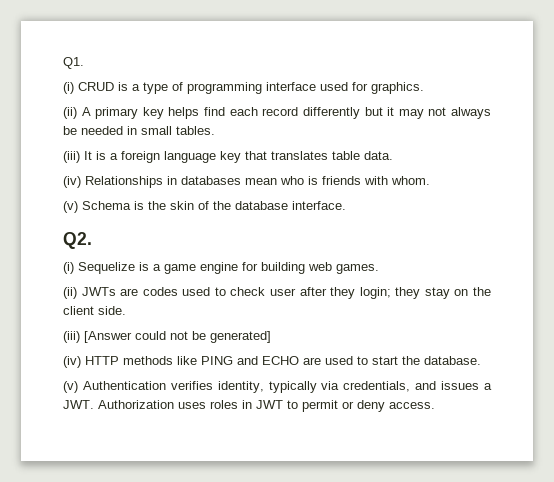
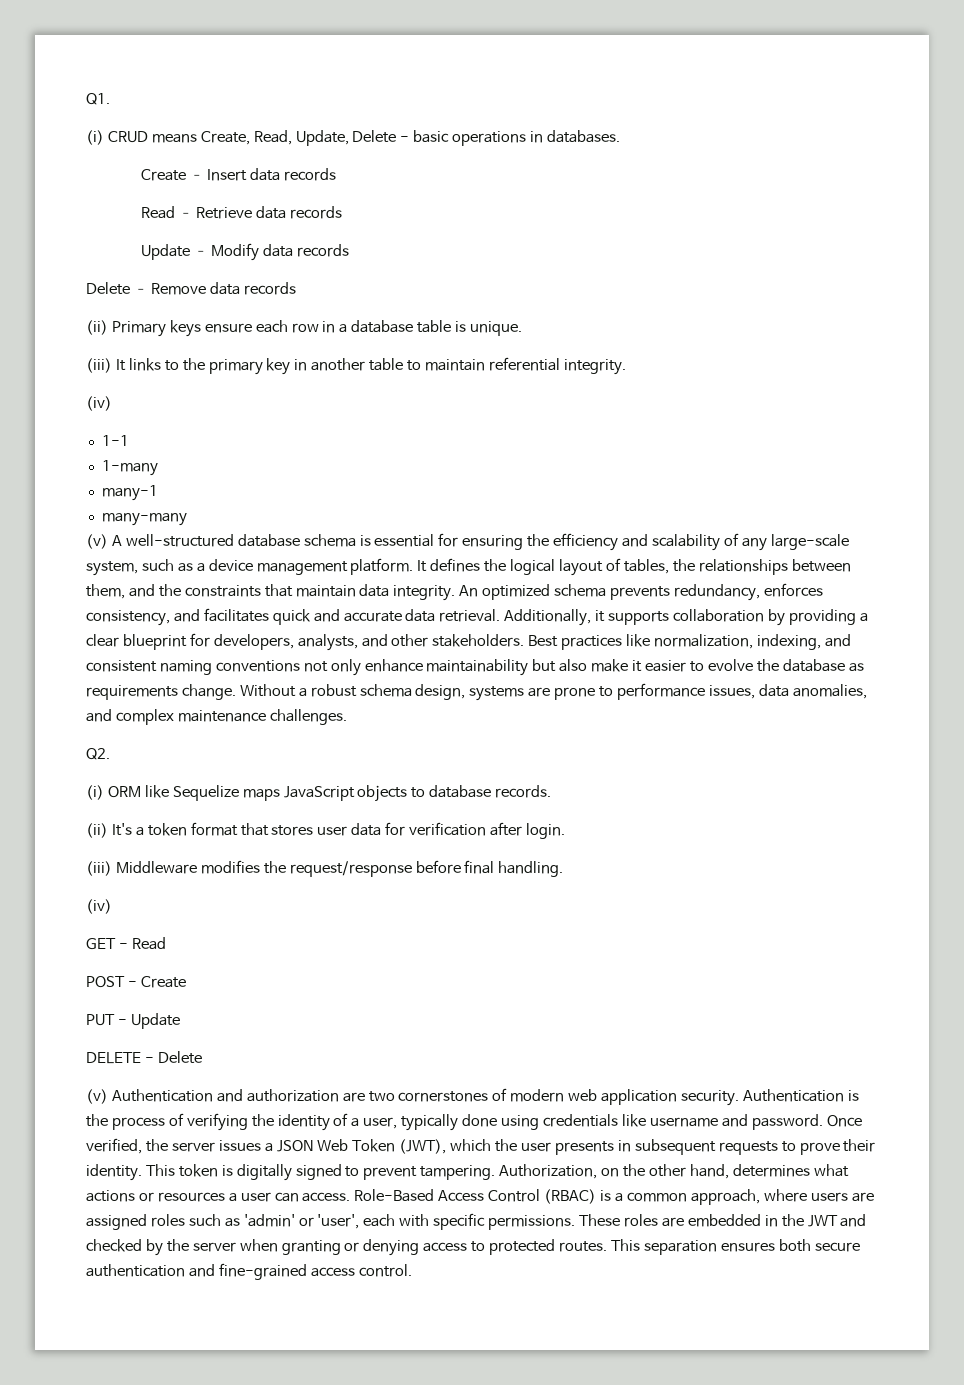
[118,82,424,94] [63,107,492,119] [63,126,215,135] [63,151,393,163] [63,176,430,188] [63,201,346,213] [63,232,92,249] [63,262,379,274] [63,287,491,299] [63,306,126,315] [63,331,271,343] [63,356,481,368] [63,381,493,393] [63,400,435,412] is a type of programming interface used for graphics. // (ii) A primary key helps find each record differently but it may not always be needed in small tables. // (iii) It is a foreign language key that translates table data. // (iv) Relationships in databases mean who is friends with whom. // (v) Schema is the skin of the database interface. // Q2. // (i) Sequelize is a game engine for building web games. // (ii) JWTs are codes used to check user after they login; they stay on the client side. // (iii) [Answer could not be generated] // (iv) HTTP methods like PING and ECHO are used to start the database. // (v) Authentication verifies identity, typically via credentials, and issues a JWT. Authorization uses roles in JWT to permit or deny access. -> [151,130,621,146] [141,168,336,181] [141,206,342,219] [141,243,349,261] [86,282,296,295] [86,320,523,337] [86,357,626,375] [86,396,112,411] [101,435,129,446] [101,460,158,476] [101,485,158,501] [101,513,187,526] [86,533,849,551] [86,558,851,576] [86,583,823,601] [86,608,868,626] [86,633,851,651] [86,659,864,676] [86,683,867,701] [86,709,347,725] [86,748,110,760] [86,785,552,802] [86,822,565,839] [86,860,564,877] [86,899,112,914] [86,937,166,950] [86,976,186,988] [86,1013,180,1029] [86,1051,202,1064] [86,1088,859,1106] [86,1113,862,1131] [86,1138,876,1155] [86,1164,849,1181] [86,1189,874,1205] [86,1213,867,1230] [86,1239,860,1256] [86,1263,412,1280] means Create, Read, Update, Delete - basic operations in databases. // Create – Insert data records // Read – Retrieve data records // Update – Modify data records // Delete – Remove data records // (ii) Primary keys ensure each row in a database table is unique. // (iii) It links to the primary key in another table to maintain referential integrity. // (iv) // 1-1 // 1-many // many-1 // many-many // (v) A well-structured database schema is essential for ensuring the efficiency and scalability of any large-scale system, such as a device management platform. It defines the logical layout of tables, the relationships between them, and the constraints that maintain data integrity. An optimized schema prevents redundancy, enforces consistency, and facilitates quick and accurate data retrieval. Additionally, it supports collaboration by providing a clear blueprint for developers, analysts, and other stakeholders. Best practices like normalization, indexing, and consistent naming conventions not only enhance maintainability but also make it easier to evolve the database as requirements change. Without a robust schema design, systems are prone to performance issues, data anomalies, and complex maintenance challenges. // Q2. // (i) ORM like Sequelize maps JavaScript objects to database records. // (ii) It's a token format that stores user data for verification after login. // (iii) Middleware modifies the request/response before final handling. // (iv) // GET - Read // POST - Create // PUT - Update // DELETE - Delete // (v) Authentication and authorization are two cornerstones of modern web application security. Authentication is the process of verifying the identity of a user, typically done using credentials like username and password. Once verified, the server issues a JSON Web Token (JWT), which the user presents in subsequent requests to prove their identity. This token is digitally signed to prevent tampering. Authorization, on the other hand, determines what actions or resources a user can access. Role-Based Access Control (RBAC) is a common approach, where users are assigned roles such as 'admin' or 'user', each with specific permissions. These roles are embedded in the JWT and checked by the server when granting or denying access to protected routes. This separation ensures both secure authentication and fine-grained access control.

